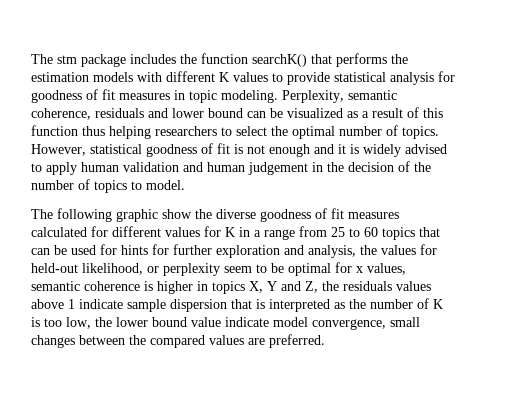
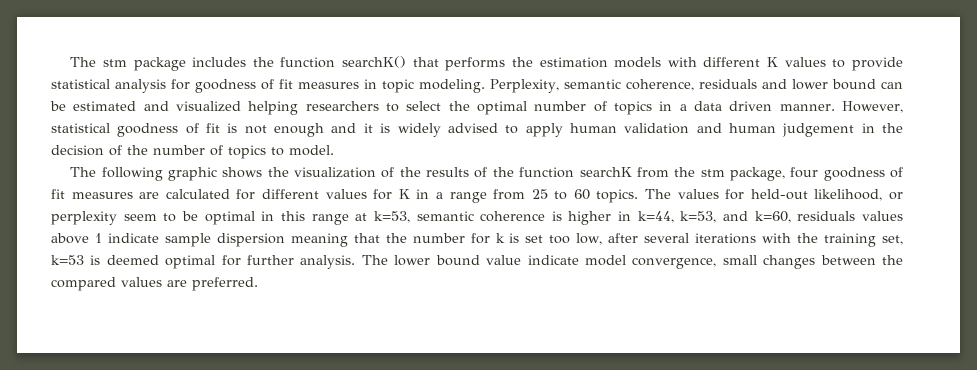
[287,107,443,118] [31,125,105,136] visualized as a result of this function thus -> [73,101,241,112] estimated and visualized
[402,126,439,139] topics. -> [614,101,835,115] topics in a data driven manner.
[162,208,399,222] show the diverse goodness of fit measures -> [222,167,903,181] [51,189,160,199] shows the visualization of the results of the function searchK from the stm package, four goodness of fit measures are
[382,227,440,240] [31,244,377,258] topics that can be used for hints for further exploration and analysis, the -> [596,189,672,203] topics. The
[335,262,406,275] for x values, -> [261,211,410,225] in this range at k=53,
[212,281,339,294] topics X, Y and Z, the -> [637,211,791,223] k=44, k=53, and k=60,
[231,298,443,312] [31,317,112,329] that is interpreted as the number of K is too low, the -> [290,233,903,247] [51,255,388,269] meaning that the number for k is set too low, after several iterations with the training set, k=53 is deemed optimal for further analysis. The

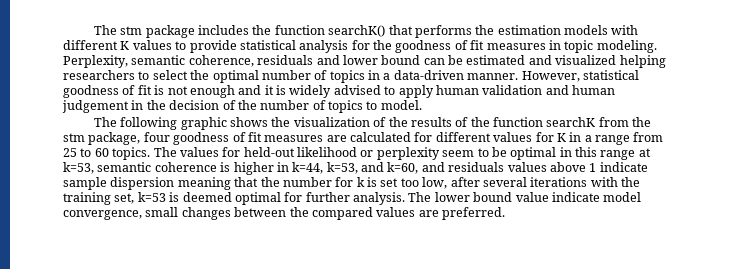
(191, 84) none -> [373,40,392,50] the
[694,101,773,111] data driven -> [393,70,464,80] data-driven
[814,189,883,201] likelihood, -> [297,147,357,157] likelihood
(791, 217) none -> [421,162,445,172] and

